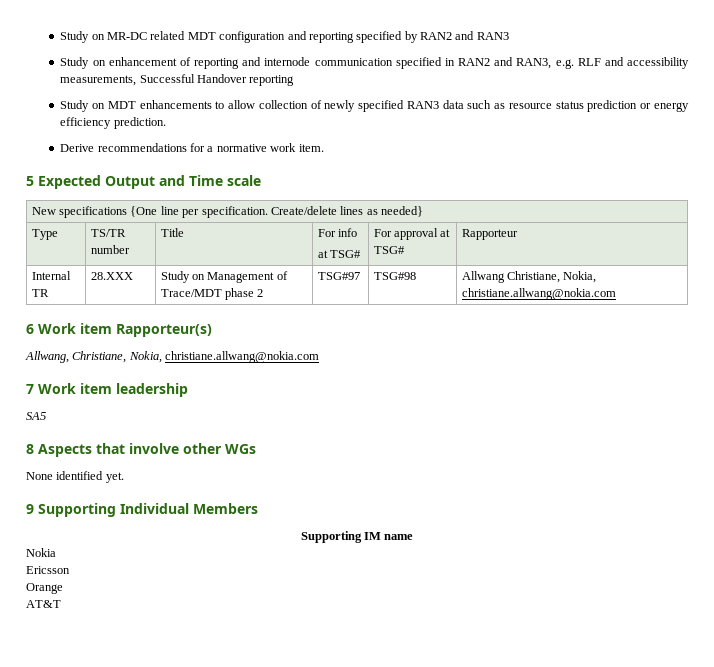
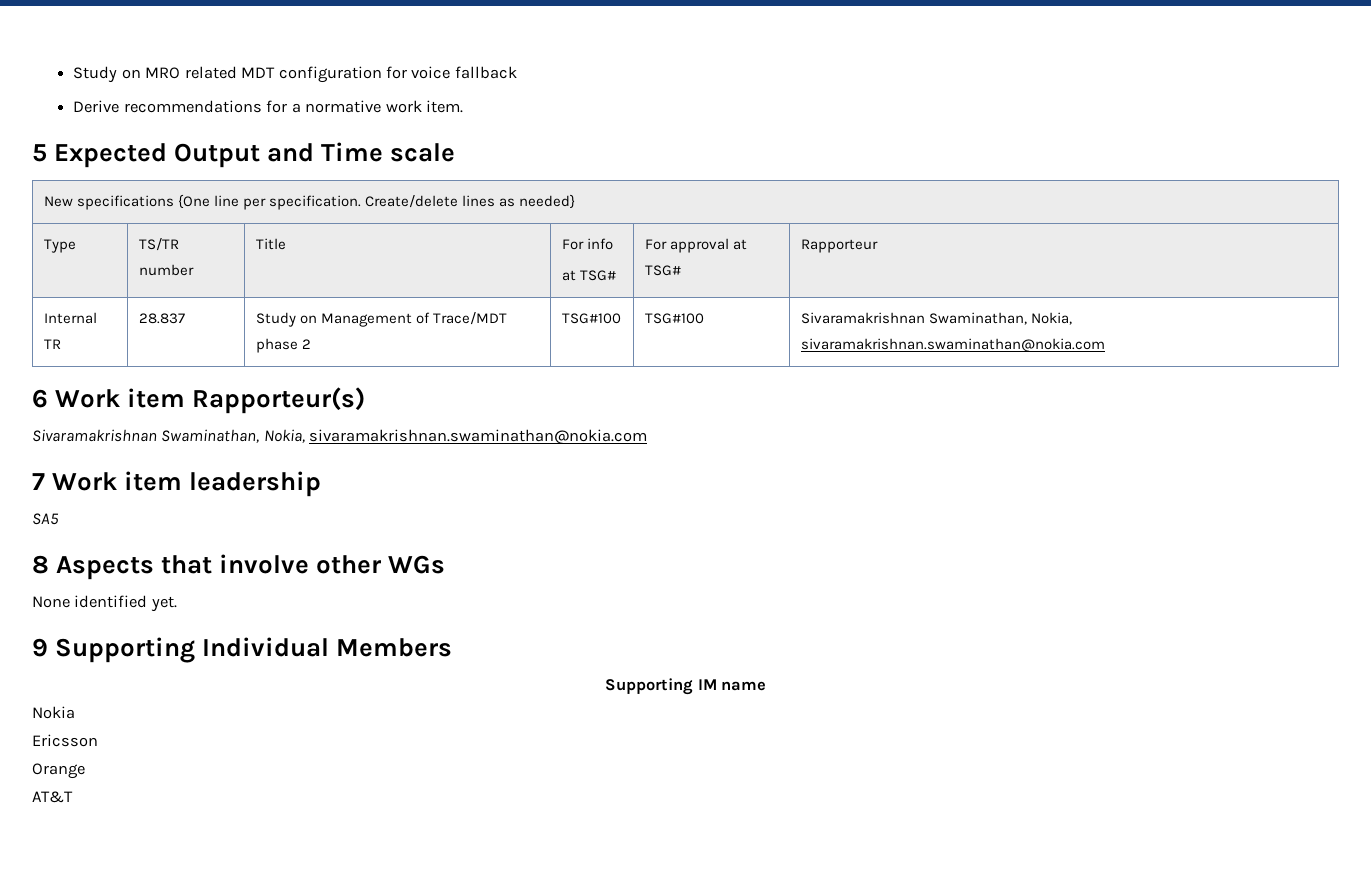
[60,31,148,43] Study on MR-DC -> [73,66,181,83] Study on MRO
[287,31,509,43] [60,57,689,69] [60,74,295,86] [60,100,690,112] [60,117,166,129] and reporting specified by RAN2 and RAN3 // Study on enhancement of reporting and internode communication specified in RAN2 and RAN3, e.g. RLF and accessibility measurements, Successful Handover reporting // Study on MDT enhancements to allow collection of newly specified RAN3 data such as resource status prediction or energy efficiency prediction. -> [385,66,517,79] for voice fallback
[90,272,133,280] 28.XXX -> [138,313,185,324] 28.837
[317,272,360,280] [373,272,416,280] [461,271,597,283] [461,288,616,300] TSG#97 | TSG#98 | Allwang Christiane, Nokia, christiane.allwang@nokia.com -> [561,313,621,324] [644,313,704,324] [800,312,1072,325] [800,338,1105,352] TSG#100 | TSG#100 | Sivaramakrishnan Swaminathan, Nokia, sivaramakrishnan.swaminathan@nokia.com
[25,351,320,363] Allwang, Christiane, Nokia, christiane.allwang@nokia.com -> [32,429,648,444] Sivaramakrishnan Swaminathan, Nokia, sivaramakrishnan.swaminathan@nokia.com

